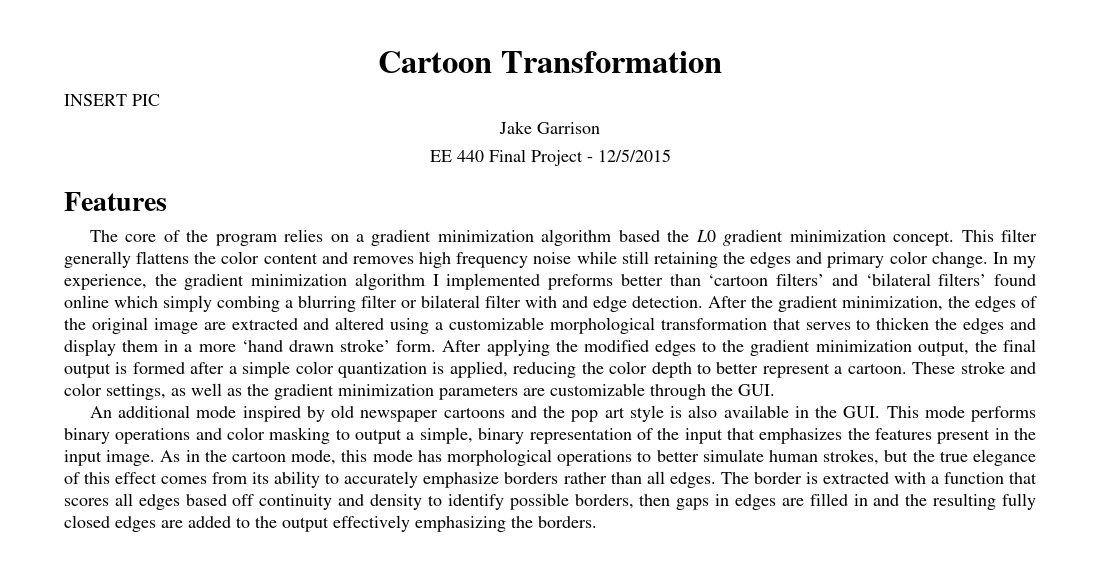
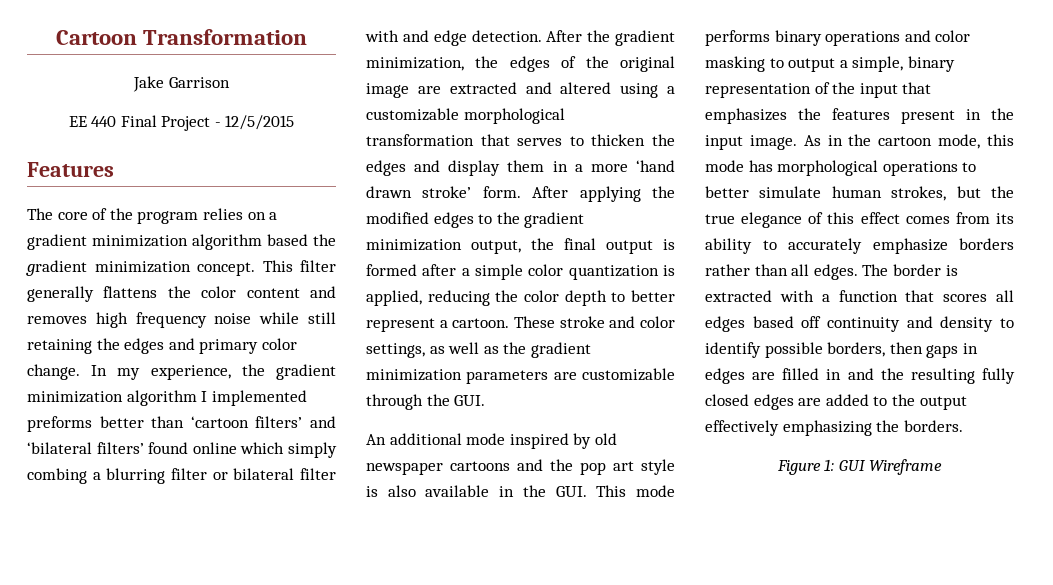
[64,94,160,106] // INSERT PIC -> (308, 37) none
[695,230,716,242] L0 -> (336, 240) none
(597, 522) none -> [776,459,943,475] // Figure 1: GUI Wireframe

